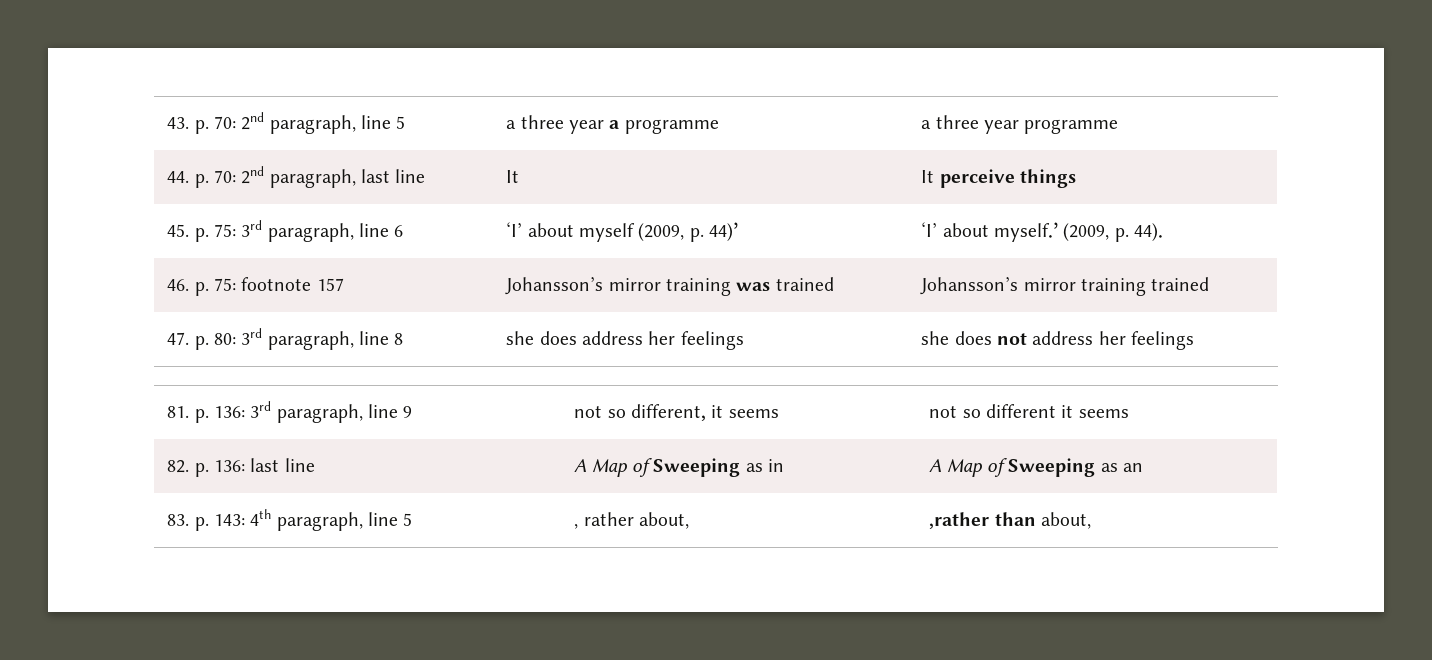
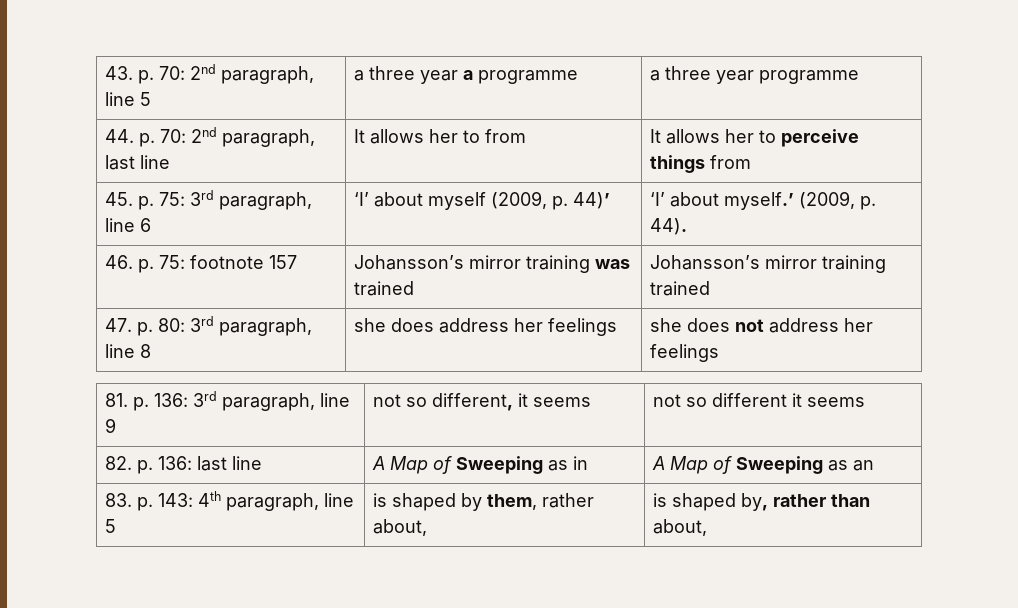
[921,170,935,183] | It -> [369,129,526,144] [649,129,776,144] allows her to from | It allows her to
(1076, 178) none -> [709,155,751,169] from
[574,512,689,529] [929,512,990,529] , rather about, | ,rather -> [372,493,594,511] [372,519,427,536] [652,493,826,511] is shaped by them, rather about, | is shaped by, rather

